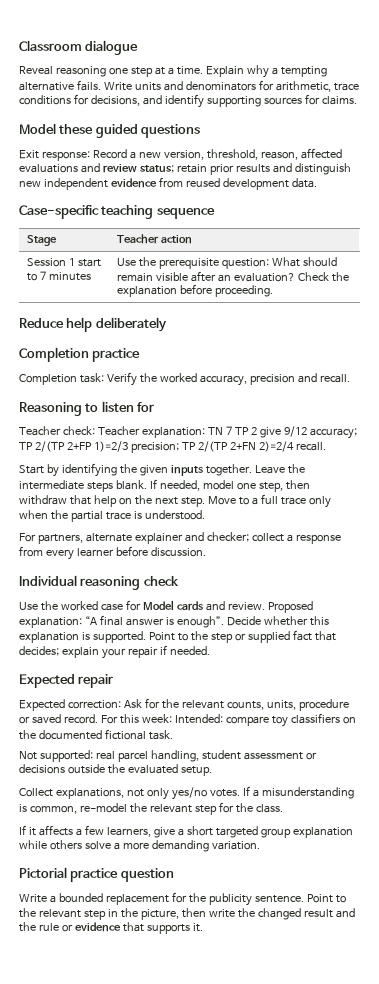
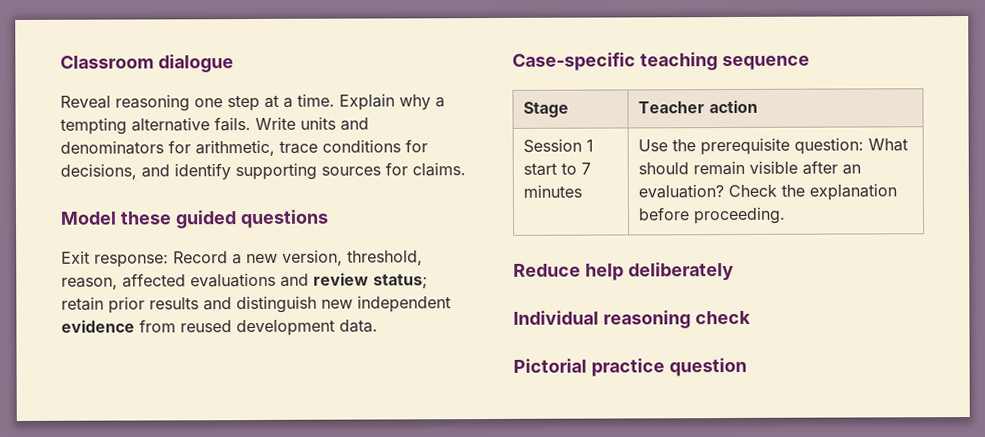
[19,347,141,362] [19,372,350,386] [19,401,155,416] [19,426,357,439] [19,441,326,453] [19,463,305,477] [19,479,310,492] [19,494,331,508] [19,510,205,522] [19,532,341,544] [19,546,206,560] [19,575,179,590] [19,600,313,613] [19,615,329,628] [19,630,336,643] [19,645,210,659] [19,674,114,688] [19,698,349,711] [19,713,356,727] [19,729,173,740] [19,750,317,762] [19,764,212,776] [19,786,354,800] [19,802,283,815] [19,825,353,838] [19,840,260,852] [19,867,174,882] [19,892,346,906] [19,908,355,920] [19,922,203,934] Completion practice // Completion task: Verify the worked accuracy, precision and recall. // Reasoning to listen for // Teacher check: Teacher explanation: TN 7 TP 2 give 9/12 accuracy; TP 2/(TP 2+FP 1)=2/3 precision; TP 2/(TP 2+FN 2)=2/4 recall. // Start by identifying the given inputs together. Leave the intermediate steps blank. If needed, model one step, then withdraw that help on the next step. Move to a full trace only when the partial trace is understood. // For partners, alternate explainer and checker; collect a response from every learner before discussion. // Individual reasoning check // Use the worked case for Model cards and review. Proposed explanation: “A final answer is enough”. Decide whether this explanation is supported. Point to the step or supplied fact that decides; explain your repair if needed. // Expected repair // Expected correction: Ask for the relevant counts, units, procedure or saved record. For this week: Intended: compare toy classifiers on the documented fictional task. // Not supported: real parcel handling, student assessment or decisions outside the evaluated setup. // Collect explanations, not only yes/no votes. If a misunderstanding is common, re-model the relevant step for the class. // If it affects a few learners, give a short targeted group explanation while others solve a more demanding variation. // Pictorial practice question // Write a bounded replacement for the publicity sentence. Point to the relevant step in the picture, then write the changed result and the rule or evidence that supports it. -> [513,310,751,329] [513,357,747,377] Individual reasoning check // Pictorial practice question

